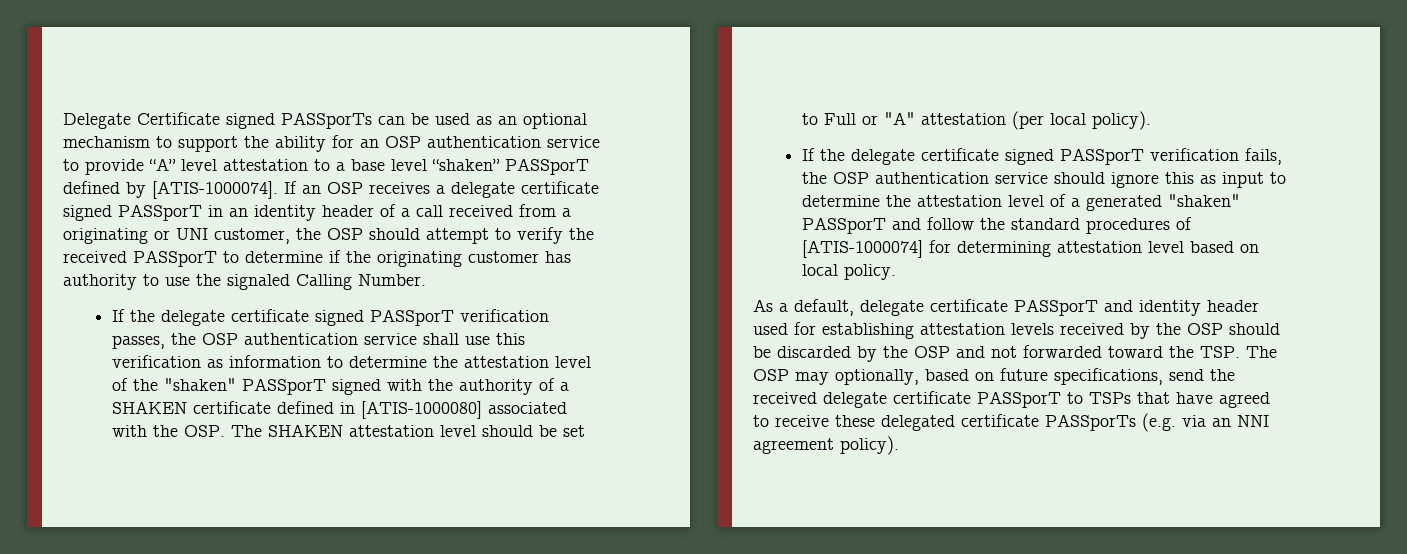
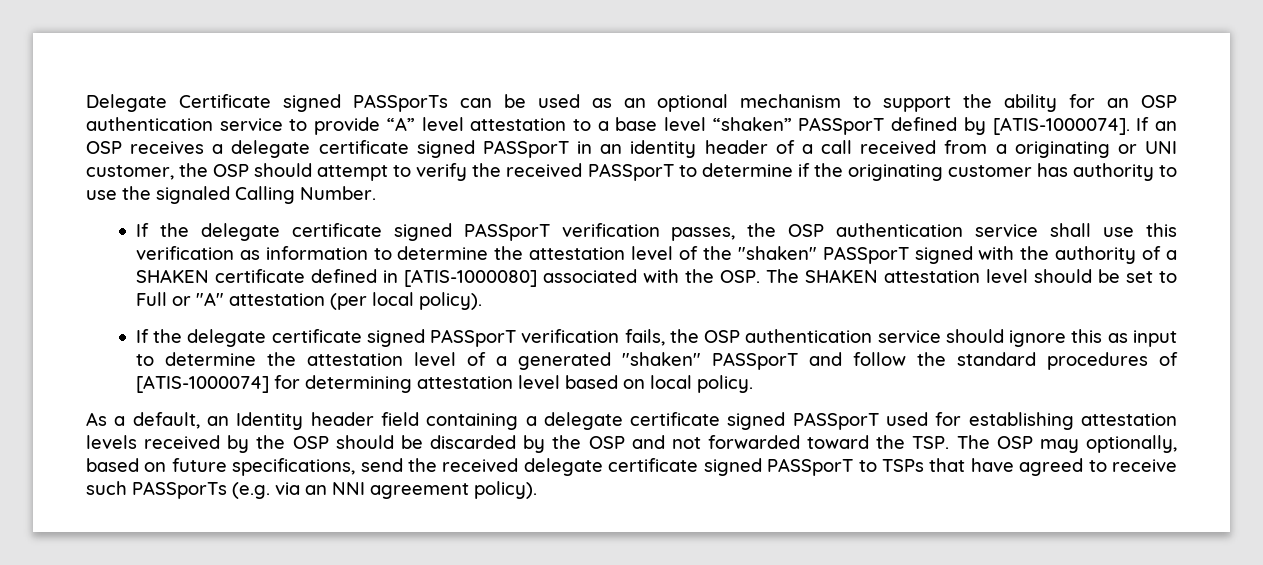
[860,299,1259,316] delegate certificate PASSporT and identity header -> [206,412,879,430] an Identity header field containing a delegate certificate signed PASSporT
(971, 397) none -> [703,458,762,476] signed
[835,414,1039,431] these delegated certificate -> [86,481,127,495] such

